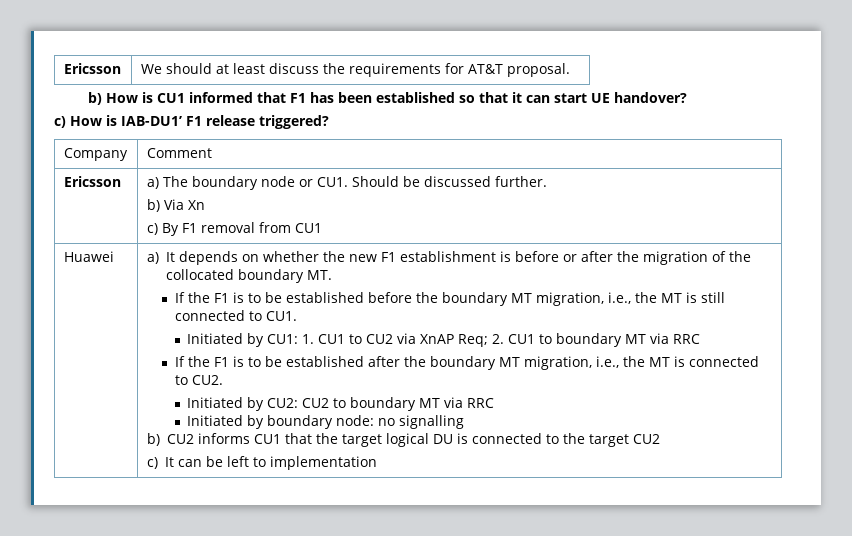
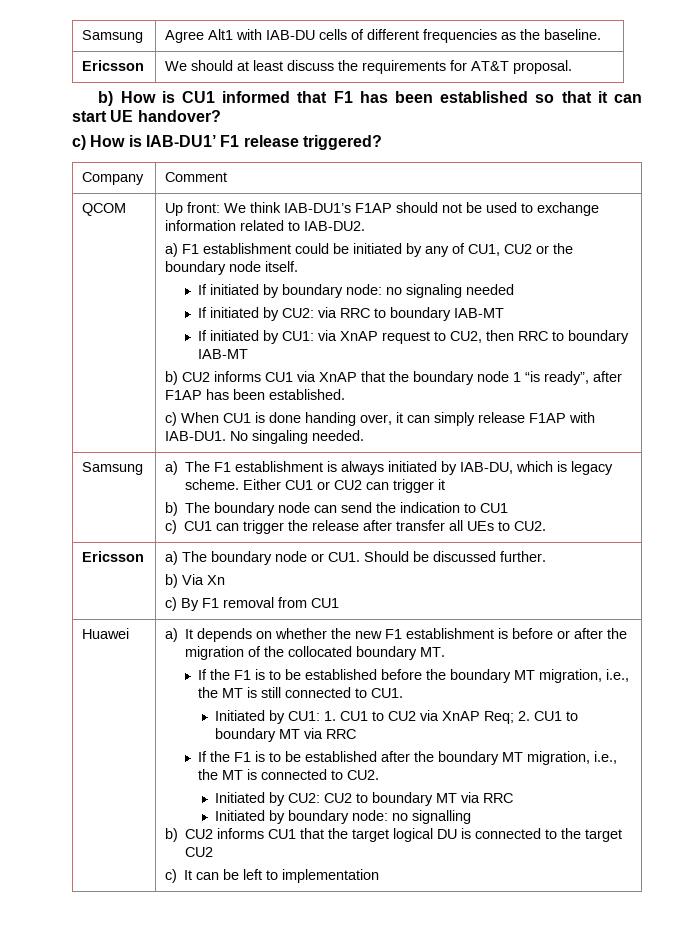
(63, 68) none -> [82,30,144,43] [165,29,602,43] Samsung | Agree Alt1 with IAB-DU cells of different frequencies as the baseline. //
(212, 153) none -> [82,203,127,216] [165,202,600,216] [165,220,366,231] [165,243,574,257] [165,261,299,275] [198,284,515,298] [198,307,505,321] [198,330,630,344] [198,349,249,359] [165,371,623,385] [165,389,346,400] [165,412,596,426] [165,430,365,444] [82,462,144,475] [165,461,614,475] [185,479,446,493] [165,502,509,516] [165,520,547,534] // QCOM | Up front: We think IAB-DU1’s F1AP should not be used to exchange information related to IAB-DU2. // a) F1 establishment could be initiated by any of CU1, CU2 or the boundary node itself. // If initiated by boundary node: no signaling needed // If initiated by CU2: via RRC to boundary IAB-MT // If initiated by CU1: via XnAP request to CU2, then RRC to boundary IAB-MT // b) CU2 informs CU1 via XnAP that the boundary node 1 “is ready”, after F1AP has been established. // c) When CU1 is done handing over, it can simply release F1AP with IAB-DU1. No singaling needed. // Samsung | a) The F1 establishment is always initiated by IAB-DU, which is legacy scheme. Either CU1 or CU2 can trigger it // b) The boundary node can send the indication to CU1 // c) CU1 can trigger the release after transfer all UEs to CU2.

